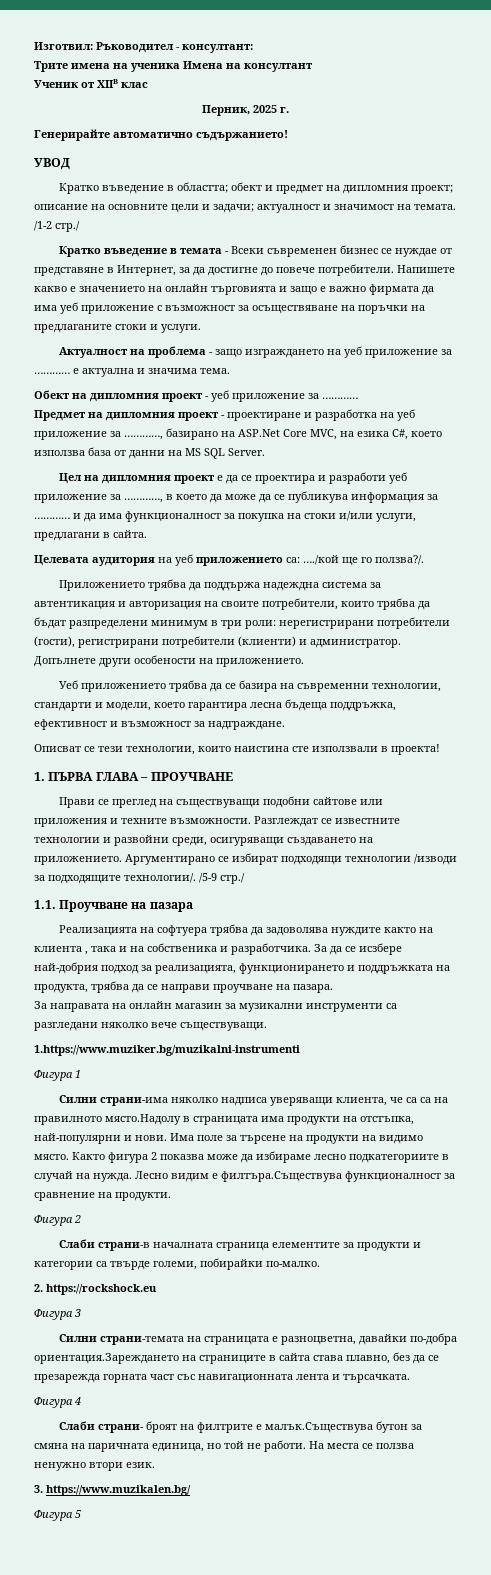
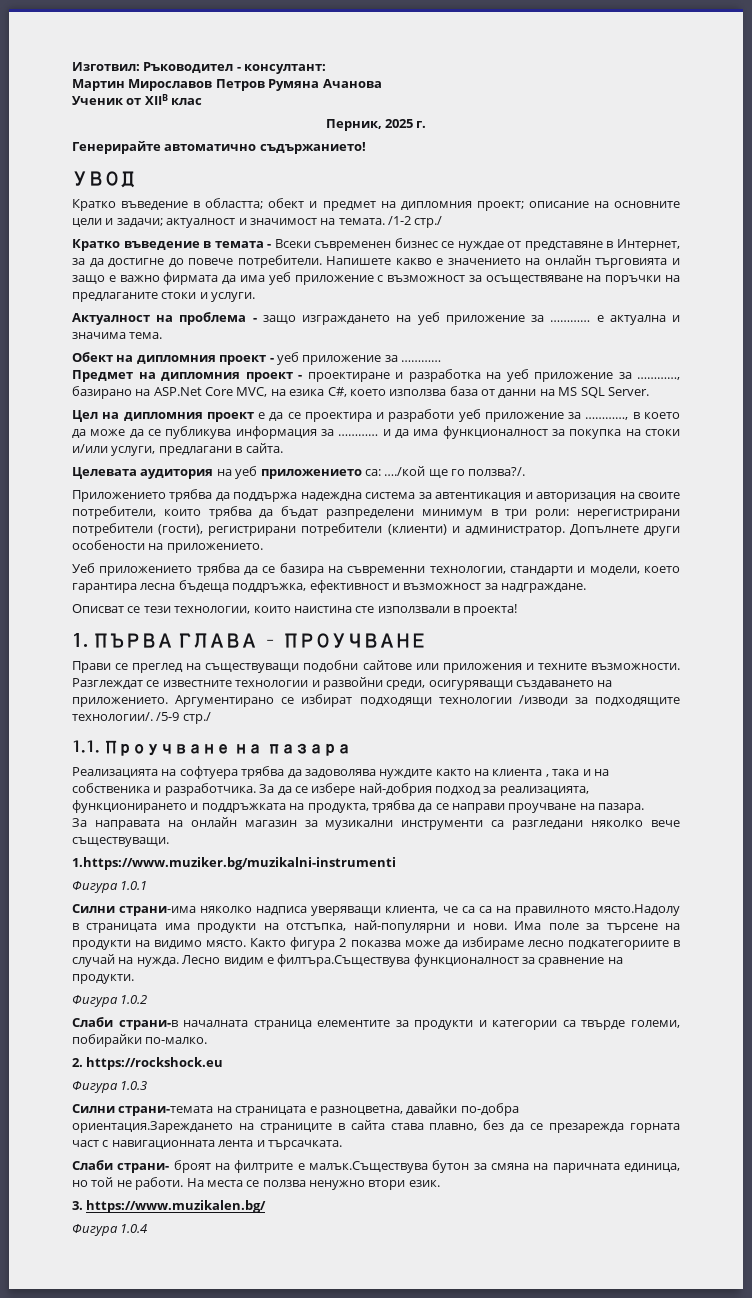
[34,61,313,72] Трите имена на ученика Имена на консултант -> [72,79,382,91] Мартин Мирославов Петров Румяна Ачанова
[359,943,402,955] исзбере -> [311,783,356,796] избере
[75,1070,81,1078] 1 -> [120,881,148,890] 1.0.1
[74,1215,81,1223] 2 -> [120,995,148,1004] 1.0.2
[74,1309,81,1317] 3 -> [120,1081,148,1090] 1.0.3
[177,1374,195,1380] със -> [102,1140,109,1147] с
[34,1397,81,1408] // Фигура 4 -> (342, 1145) none
[75,1510,81,1518] 5 -> [120,1224,148,1233] 1.0.4

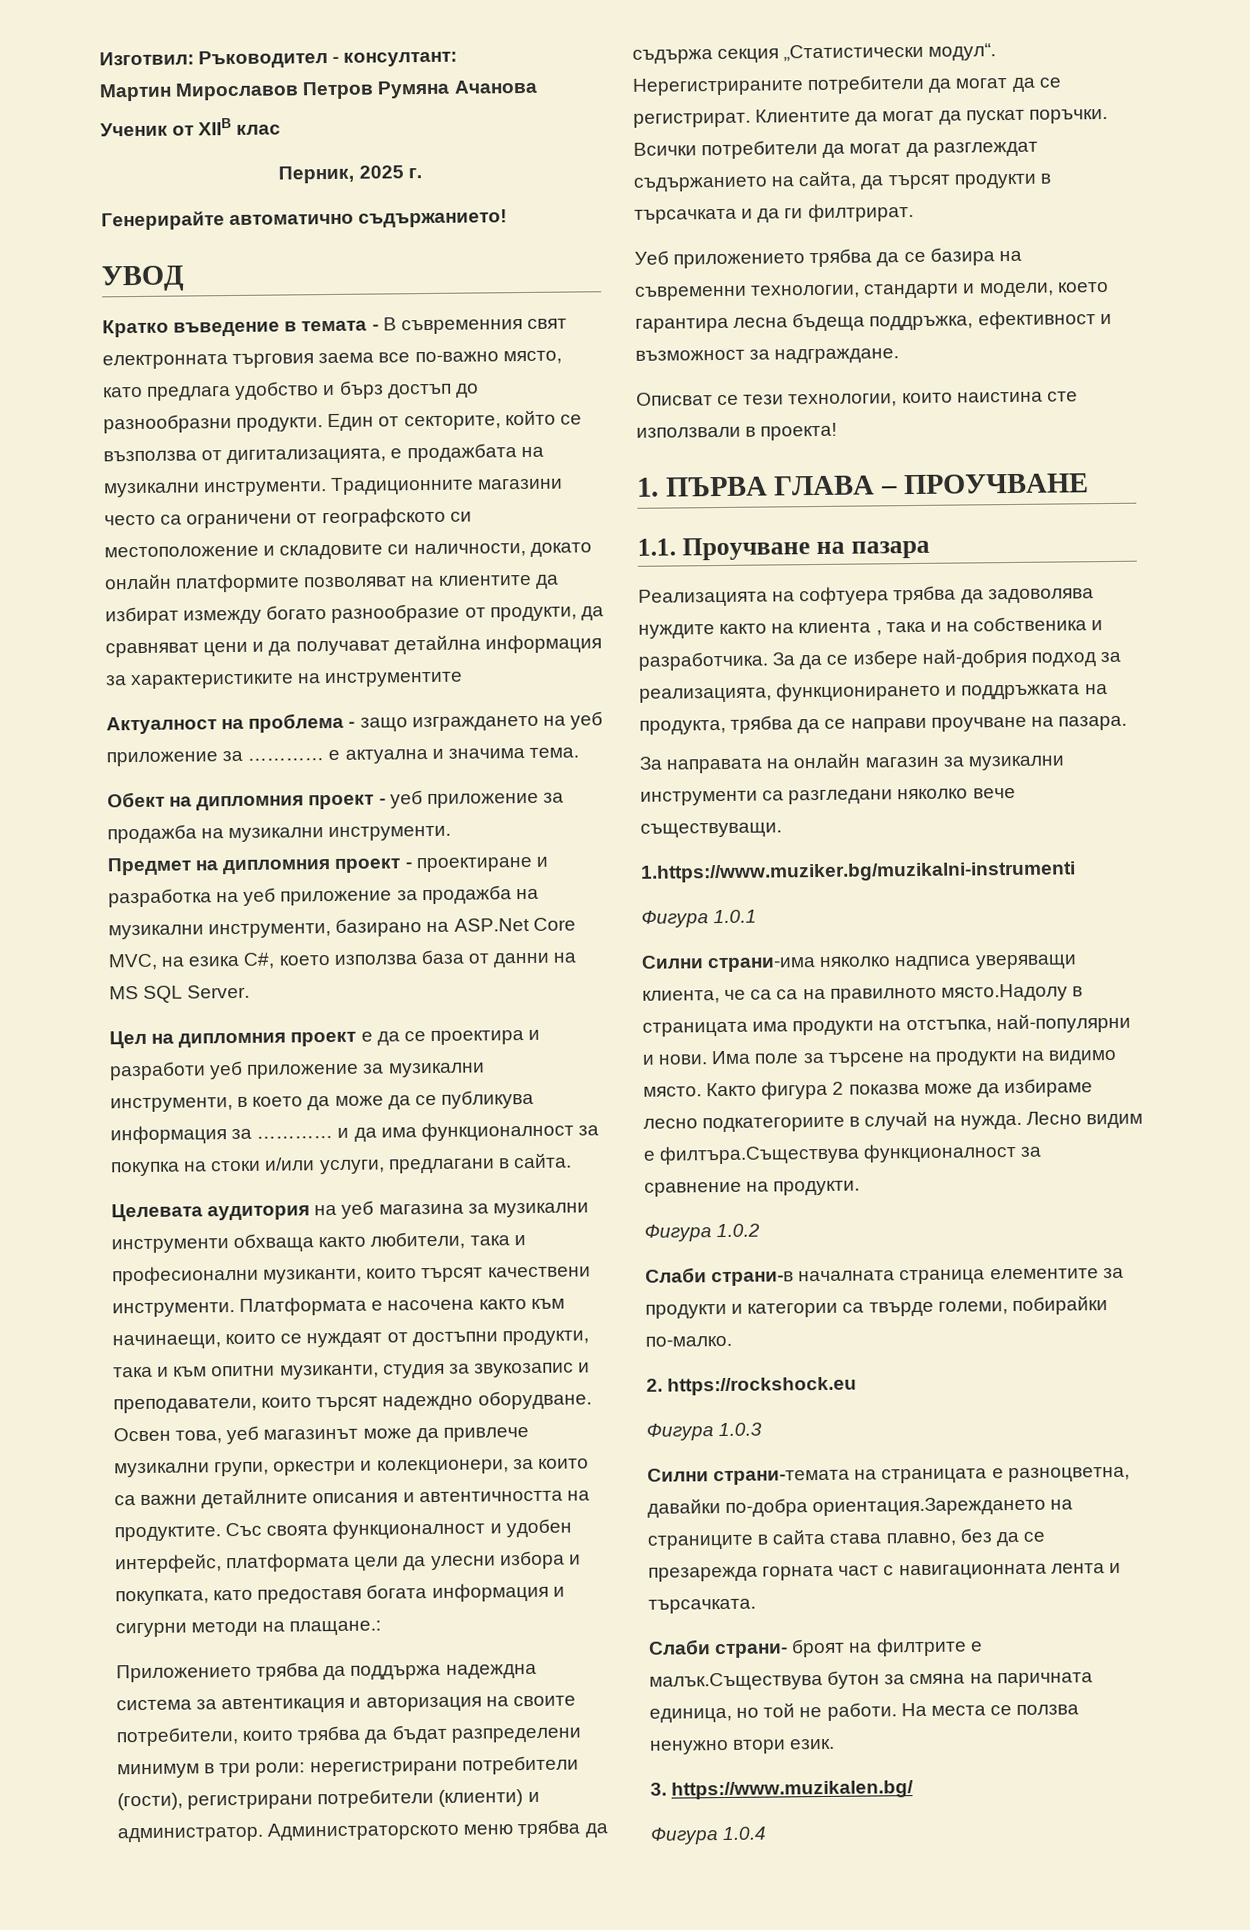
[72,198,680,211] [72,216,443,228] // Кратко въведение в областта; обект и предмет на дипломния проект; описание на основните цели и задачи; актуалност и значимост на темата. /1-2 стр./ -> (185, 278) none
[274,238,681,251] [72,255,680,268] [72,272,681,285] [72,292,256,302] Всеки съвременен бизнес се нуждае от представяне в Интернет, за да достигне до повече потребители. Напишете какво е значението на онлайн търговията и защо е важно фирмата да има уеб приложение с възможност за осъществяване на поръчки на предлаганите стоки и услуги. -> [382,317,567,335] [102,350,562,370] [103,380,479,401] [103,410,582,434] [103,443,544,465] [104,476,564,498] [104,507,472,529] [104,542,592,560] [104,573,559,593] [105,603,604,626] [105,634,602,658] [105,671,464,690] В съвременния свят електронната търговия заема все по-важно място, като предлага удобство и бърз достъп до разнообразни продукти. Един от секторите, който се възползва от дигитализацията, е продажбата на музикални инструменти. Традиционните магазини често са ограничени от географското си местоположение и складовите си наличности, докато онлайн платформите позволяват на клиентите да избират измежду богато разнообразие от продукти, да сравняват цени и да получават детайлна информация за характеристиките на инструментите
[401,360,441,362] ………… -> [107,824,452,844] продажба на музикални инструменти.
[637,377,680,380] …………, -> [421,885,539,905] [108,923,332,940] продажба на музикални инструменти,
[585,417,629,420] …………, -> [388,1062,485,1078] [110,1097,233,1113] музикални инструменти,
[260,466,526,479] приложението са: …./кой ще го ползва?/. -> [378,1202,589,1218] [111,1231,526,1254] [112,1265,591,1286] [112,1296,565,1318] [112,1330,589,1350] [113,1362,591,1380] [113,1390,592,1414] [113,1425,529,1445] [114,1458,589,1478] [114,1489,590,1509] [114,1518,572,1542] [115,1550,581,1574] [115,1582,565,1606] [115,1620,382,1638] магазина за музикални инструменти обхваща както любители, така и професионални музиканти, които търсят качествени инструменти. Платформата е насочена както към начинаещи, които се нуждаят от достъпни продукти, така и към опитни музиканти, студия за звукозапис и преподаватели, които търсят надеждно оборудване. Освен това, уеб магазинът може да привлече музикални групи, оркестри и колекционери, за които са важни детайлните описания и автентичността на продуктите. Със своята функционалност и удобен интерфейс, платформата цели да улесни избора и покупката, като предоставя богата информация и сигурни методи на плащане.:
[569,524,680,536] [72,540,263,553] Допълнете други особености на приложението. -> [267,1819,608,1841] [632,43,997,64] [632,74,1061,96] [633,108,1108,128] [633,139,1038,160] [633,171,1051,192] [634,202,914,224] Администраторското меню трябва да съдържа секция „Статистически модул“. Нерегистрираните потребители да могат да се регистрират. Клиентите да могат да пускат поръчки. Всички потребители да могат да разглеждат съдържанието на сайта, да търсят продукти в търсачката и да ги филтрират.
[72,660,680,673] [72,677,613,690] [72,694,680,707] [72,712,211,724] // Прави се преглед на съществуващи подобни сайтове или приложения и техните възможности. Разглеждат се известните технологии и развойни среди, осигуряващи създаването на приложението. Аргументирано се избират подходящи технологии /изводи за подходящите технологии/. /5-9 стр./ -> (1089, 484) none

